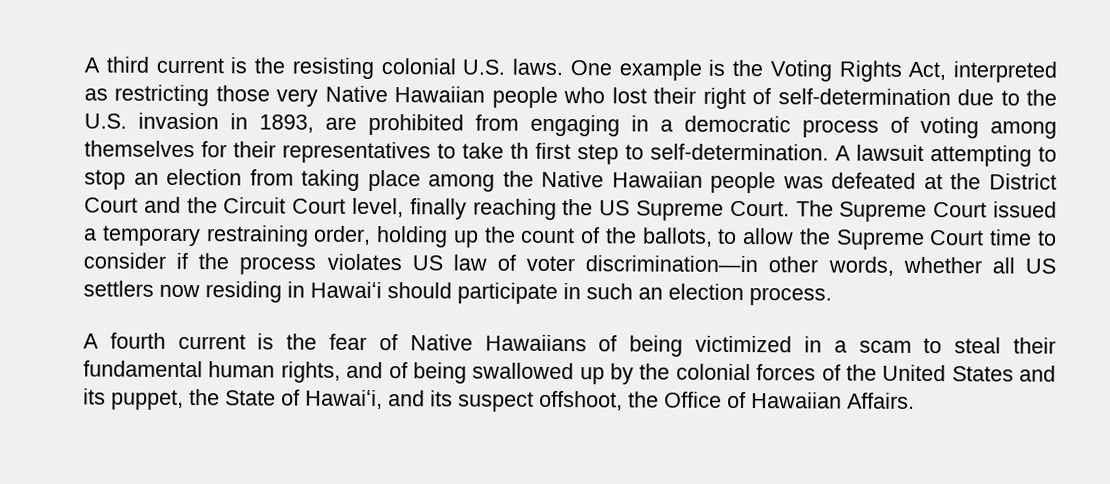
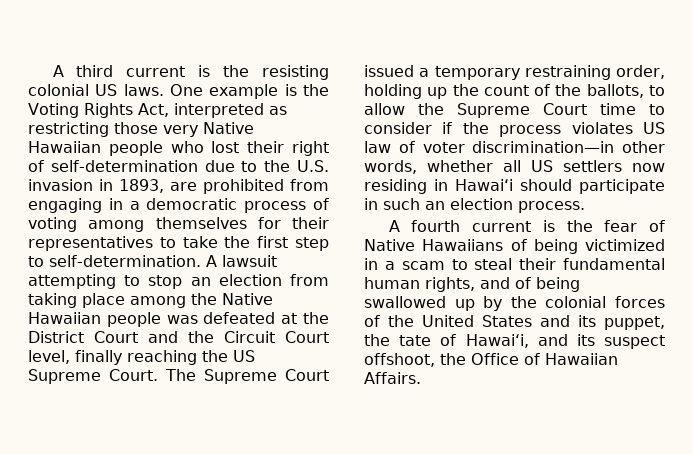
[462,59,506,75] U.S. -> [95,84,118,96] US
[510,142,529,159] th -> [224,236,251,248] the
[225,390,276,406] State -> [399,335,432,346] tate

